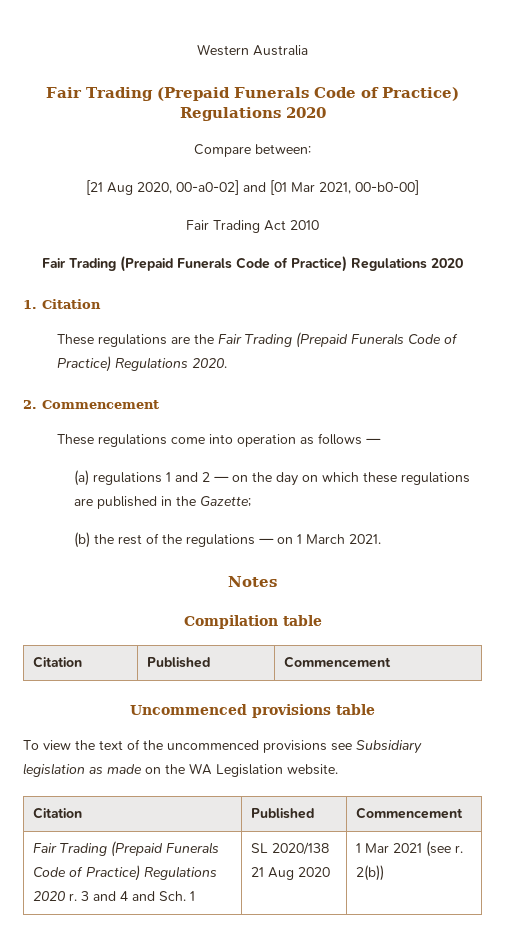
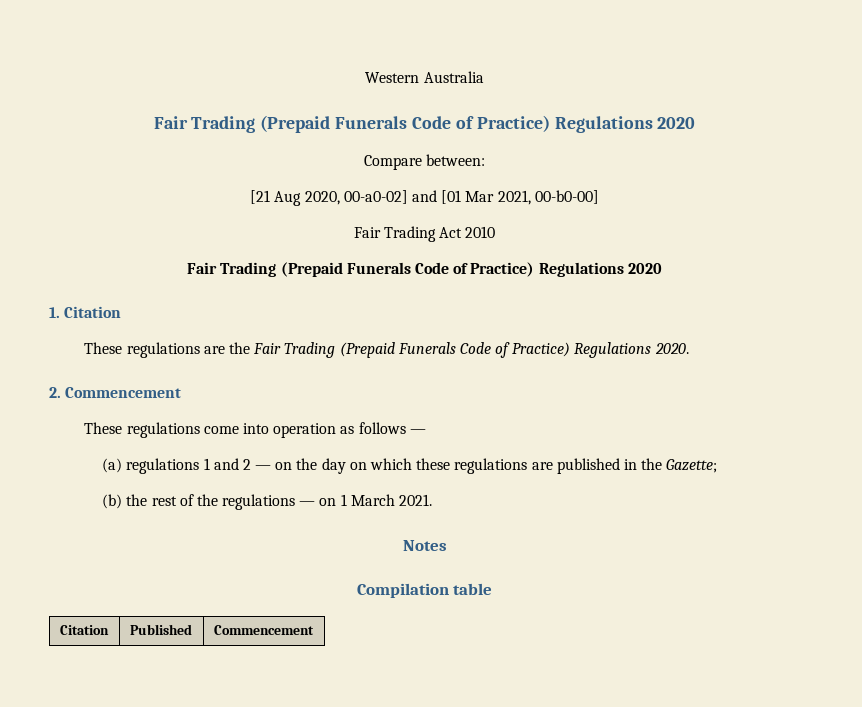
[130,704,375,718] [23,739,422,754] [23,763,338,777] [33,807,83,819] [251,808,315,819] [356,807,464,819] [33,841,220,857] [33,865,218,881] [33,891,196,901] [251,842,330,855] [251,867,331,880] [356,841,464,857] [356,865,385,881] // Uncommenced provisions table // To view the text of the uncommenced provisions see Subsidiary legislation as made on the WA Legislation website. // Citation | Published | Commencement // Fair Trading (Prepaid Funerals Code of Practice) Regulations 2020 r. 3 and 4 and Sch. 1 | SL 2020/138 21 Aug 2020 | 1 Mar 2021 (see r. 2(b)) -> (314, 630) none

